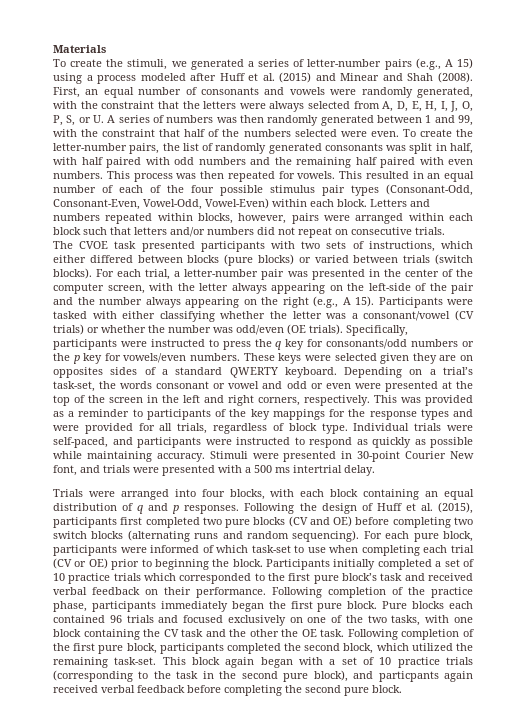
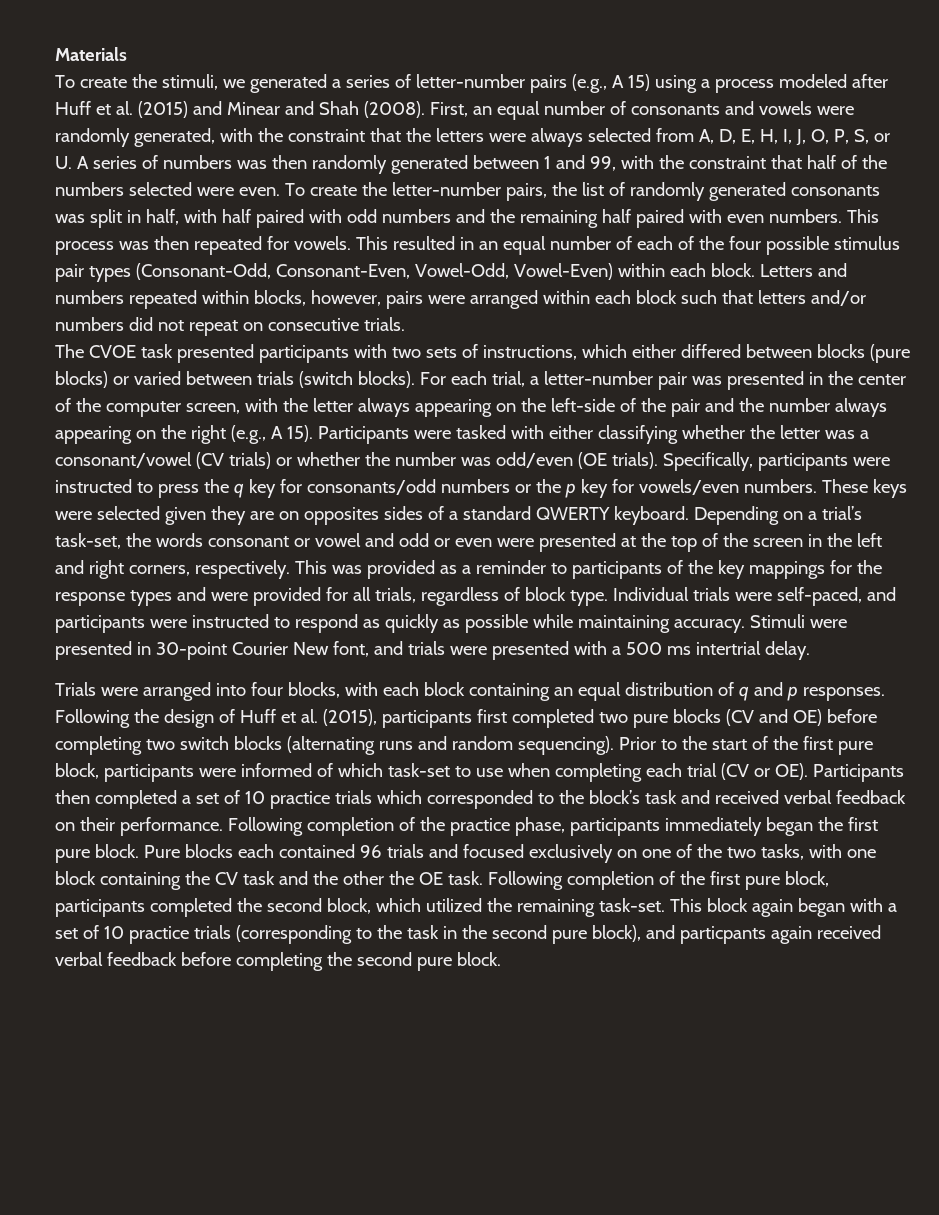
[363,531,410,539] For each -> [618,736,833,750] Prior to the start of the first
[88,558,376,570] OE) prior to beginning the block. Participants initially -> [774,763,904,782] [55,790,90,804] OE). Participants then
[288,573,339,584] first pure -> (584, 797) none

